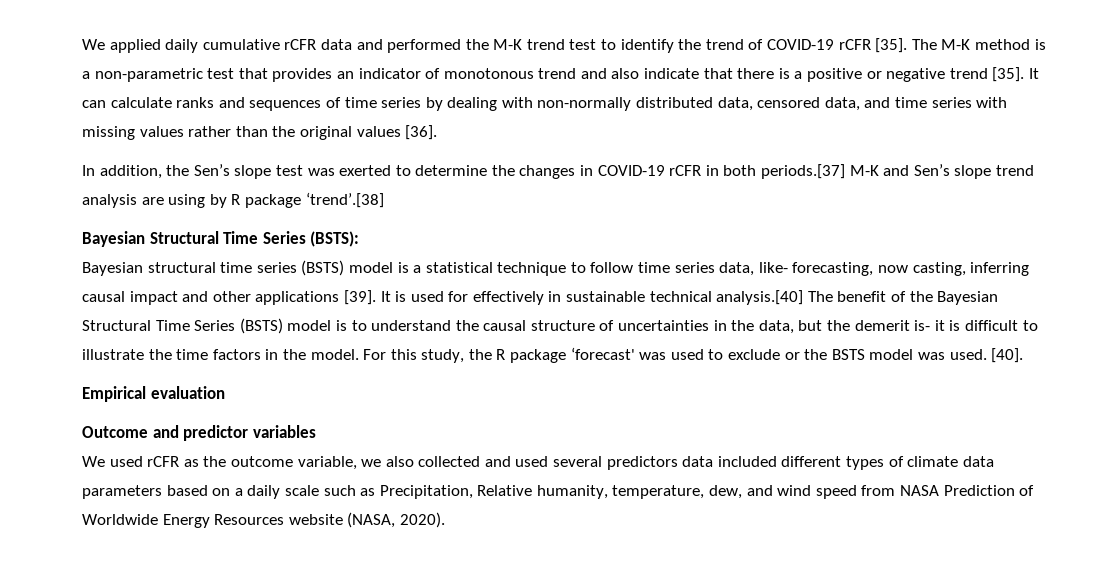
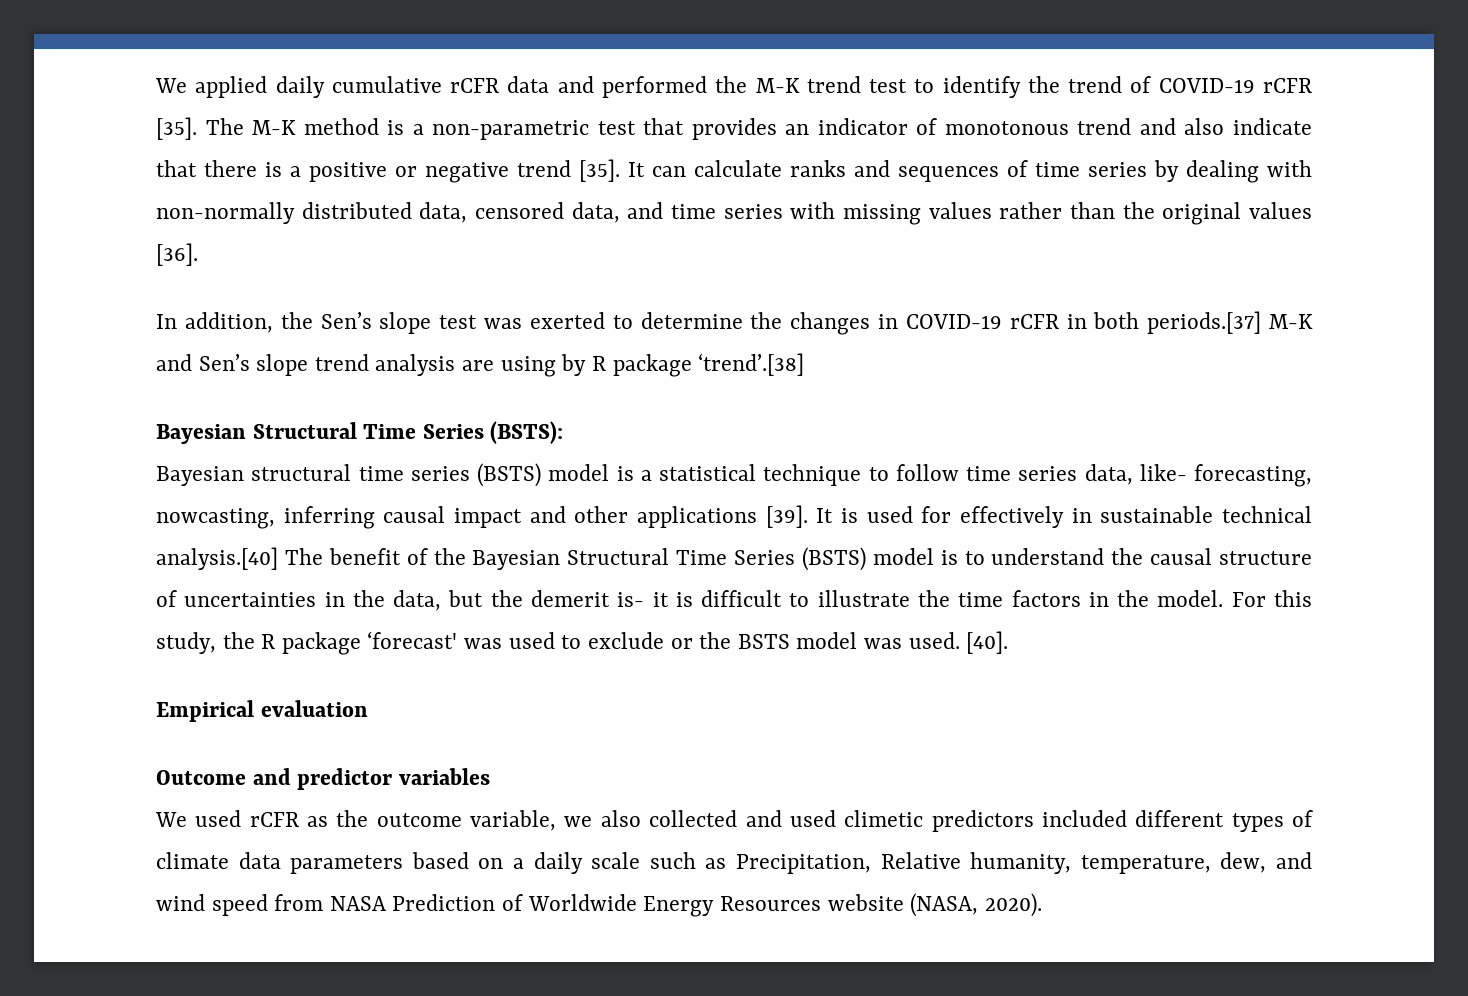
[878,262,966,276] now casting, -> [156,508,275,529] nowcasting,
[553,456,714,470] several predictors data -> [844,810,1034,832] climetic predictors

